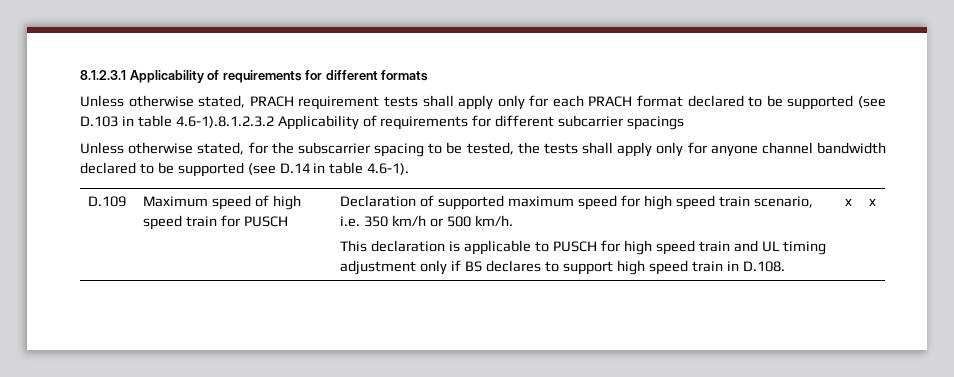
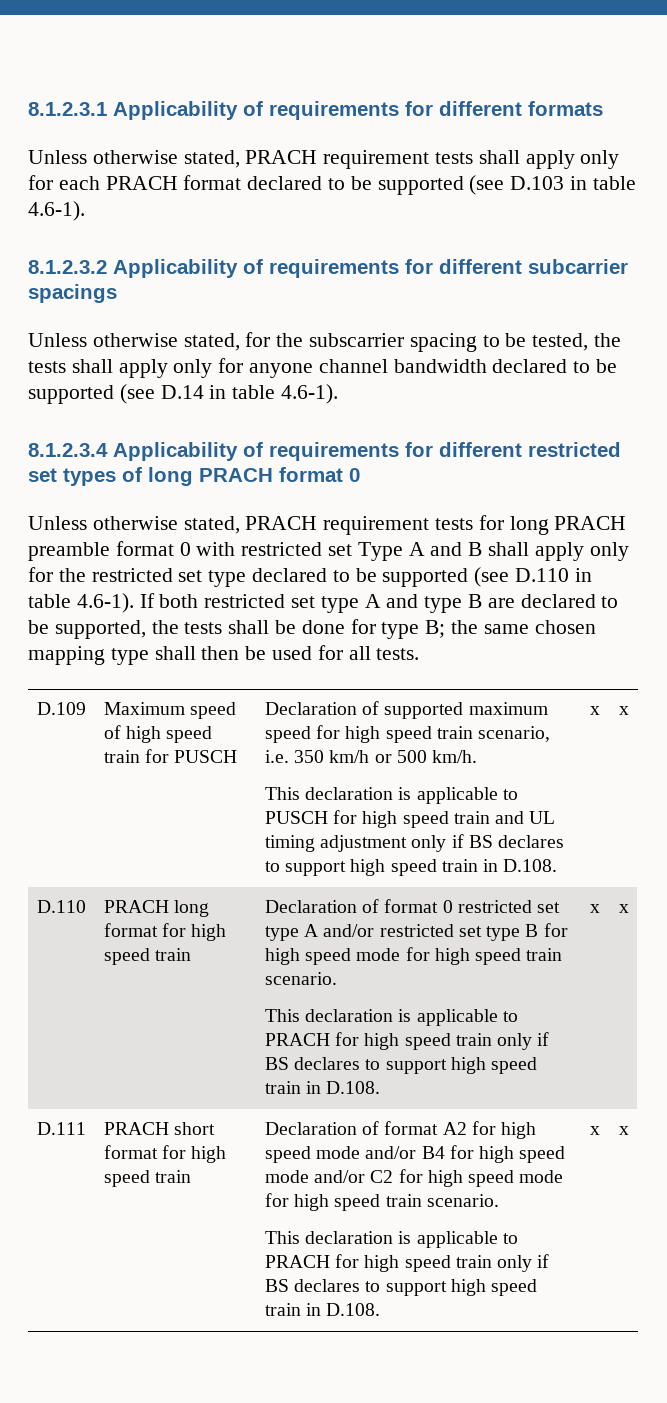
[175,116,274,128] 4.6-1).8.1.2.3.2 -> [28,201,85,221] [28,260,107,274] 4.6-1). // 8.1.2.3.2
(410, 169) none -> [28,442,621,461] [28,467,360,486] [28,515,627,535] [28,541,629,561] [28,567,592,587] [28,593,619,613] [28,619,596,639] [28,645,420,665] // 8.1.2.3.4 Applicability of requirements for different restricted set types of long PRACH format 0 // Unless otherwise stated, PRACH requirement tests for long PRACH preamble format 0 with restricted set Type A and B shall apply only for the restricted set type declared to be supported (see D.110 in table 4.6-1). If both restricted set type A and type B are declared to be supported, the tests shall be done for type B; the same chosen mapping type shall then be used for all tests.
(876, 202) none -> [36,900,86,913] [103,900,210,917] [103,923,227,941] [103,948,192,965] [264,899,561,913] [264,923,568,941] [264,947,563,965] [264,972,337,985] [264,1009,518,1026] [264,1032,550,1050] [264,1057,538,1074] [264,1081,381,1094] [590,904,600,913] [618,904,629,913] [36,1122,86,1135] [103,1122,216,1135] [103,1145,227,1163] [103,1170,192,1187] [264,1121,537,1139] [264,1145,566,1163] [264,1169,564,1187] [264,1193,499,1211] [264,1231,518,1248] [264,1254,550,1272] [264,1279,538,1296] [264,1303,381,1316] [590,1126,600,1135] [618,1126,629,1135] // D.110 | PRACH long format for high speed train | Declaration of format 0 restricted set type A and/or restricted set type B for high speed mode for high speed train scenario. // This declaration is applicable to PRACH for high speed train only if BS declares to support high speed train in D.108. | x | x // D.111 | PRACH short format for high speed train | Declaration of format A2 for high speed mode and/or B4 for high speed mode and/or C2 for high speed mode for high speed train scenario. // This declaration is applicable to PRACH for high speed train only if BS declares to support high speed train in D.108. | x | x

